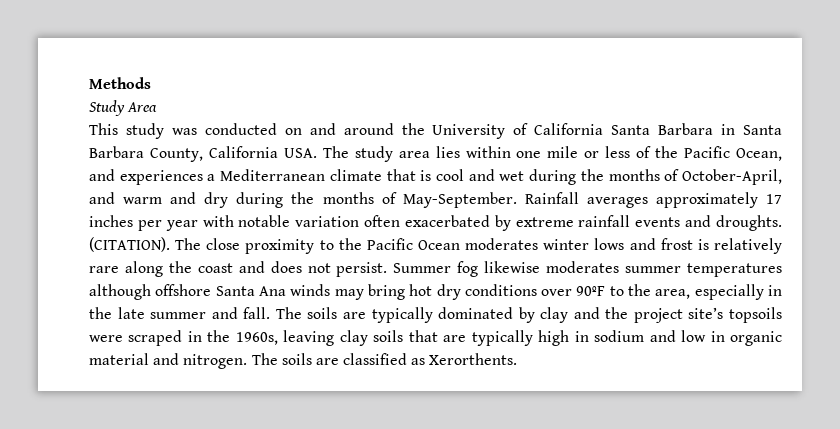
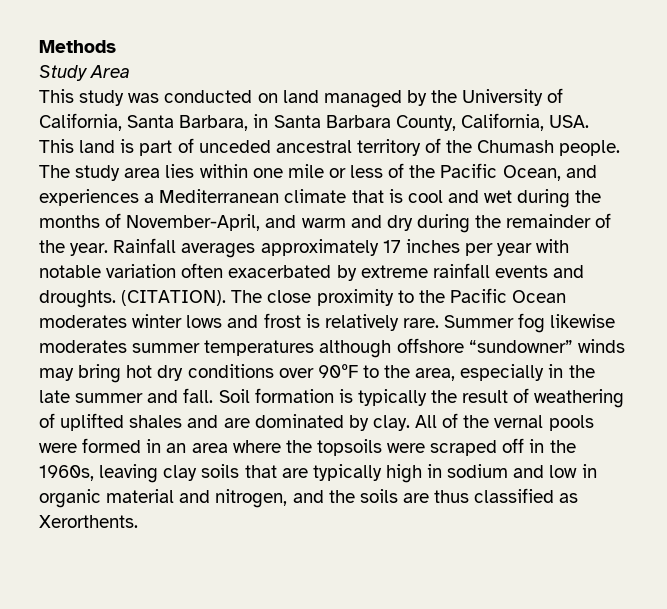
[309,123,783,139] [89,146,317,162] and around the University of California Santa Barbara in Santa Barbara County, California USA. -> [282,88,564,108] [39,113,590,131] [39,138,621,156] land managed by the University of California, Santa Barbara, in Santa Barbara County, California, USA. This land is part of unceded ancestral territory of the Chumash people.
[681,169,782,185] October-April, -> [126,214,261,231] November-April,
[322,192,517,208] months of May-September. -> [506,213,612,228] [39,240,109,256] remainder of the year.
[89,261,388,277] rare along the coast and does not persist. -> [402,318,439,328] rare.
[215,286,286,296] Santa Ana -> [468,340,573,353] “sundowner”
[275,307,724,323] The soils are typically dominated by clay and the project site’s -> [218,388,625,408] [39,413,594,431] [39,438,312,453] Soil formation is typically the result of weathering of uplifted shales and are dominated by clay. All of the vernal pools were formed in an area where the
(183, 338) none -> [502,438,525,453] off
[183,353,339,369] nitrogen. The soils are -> [215,489,470,508] nitrogen, and the soils are thus

